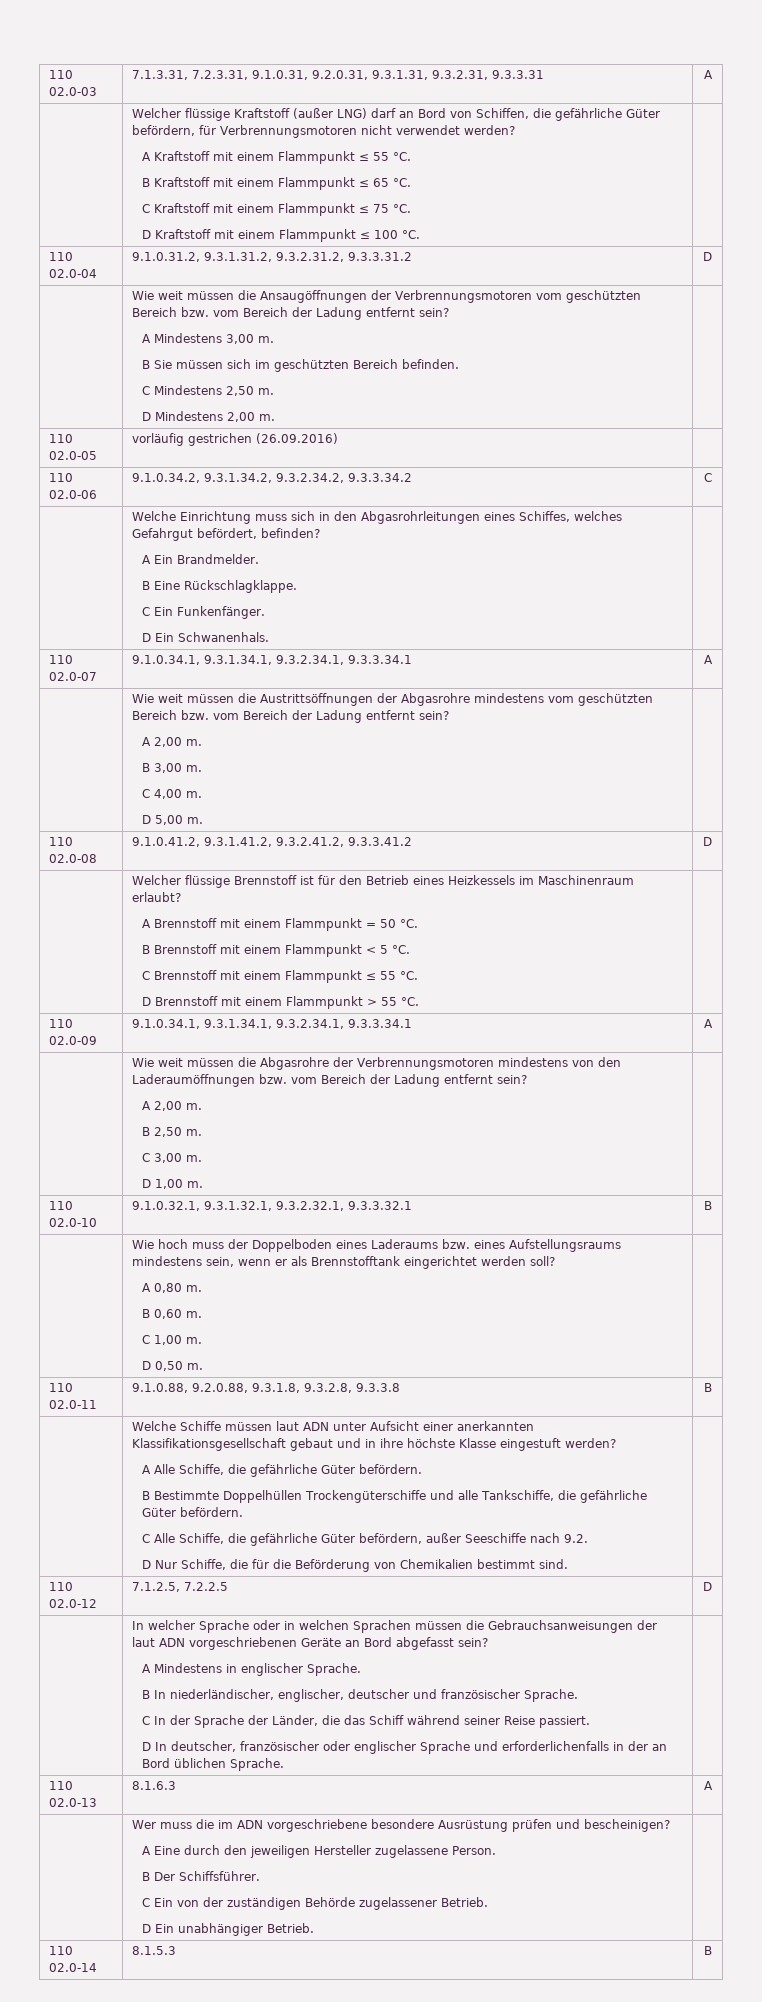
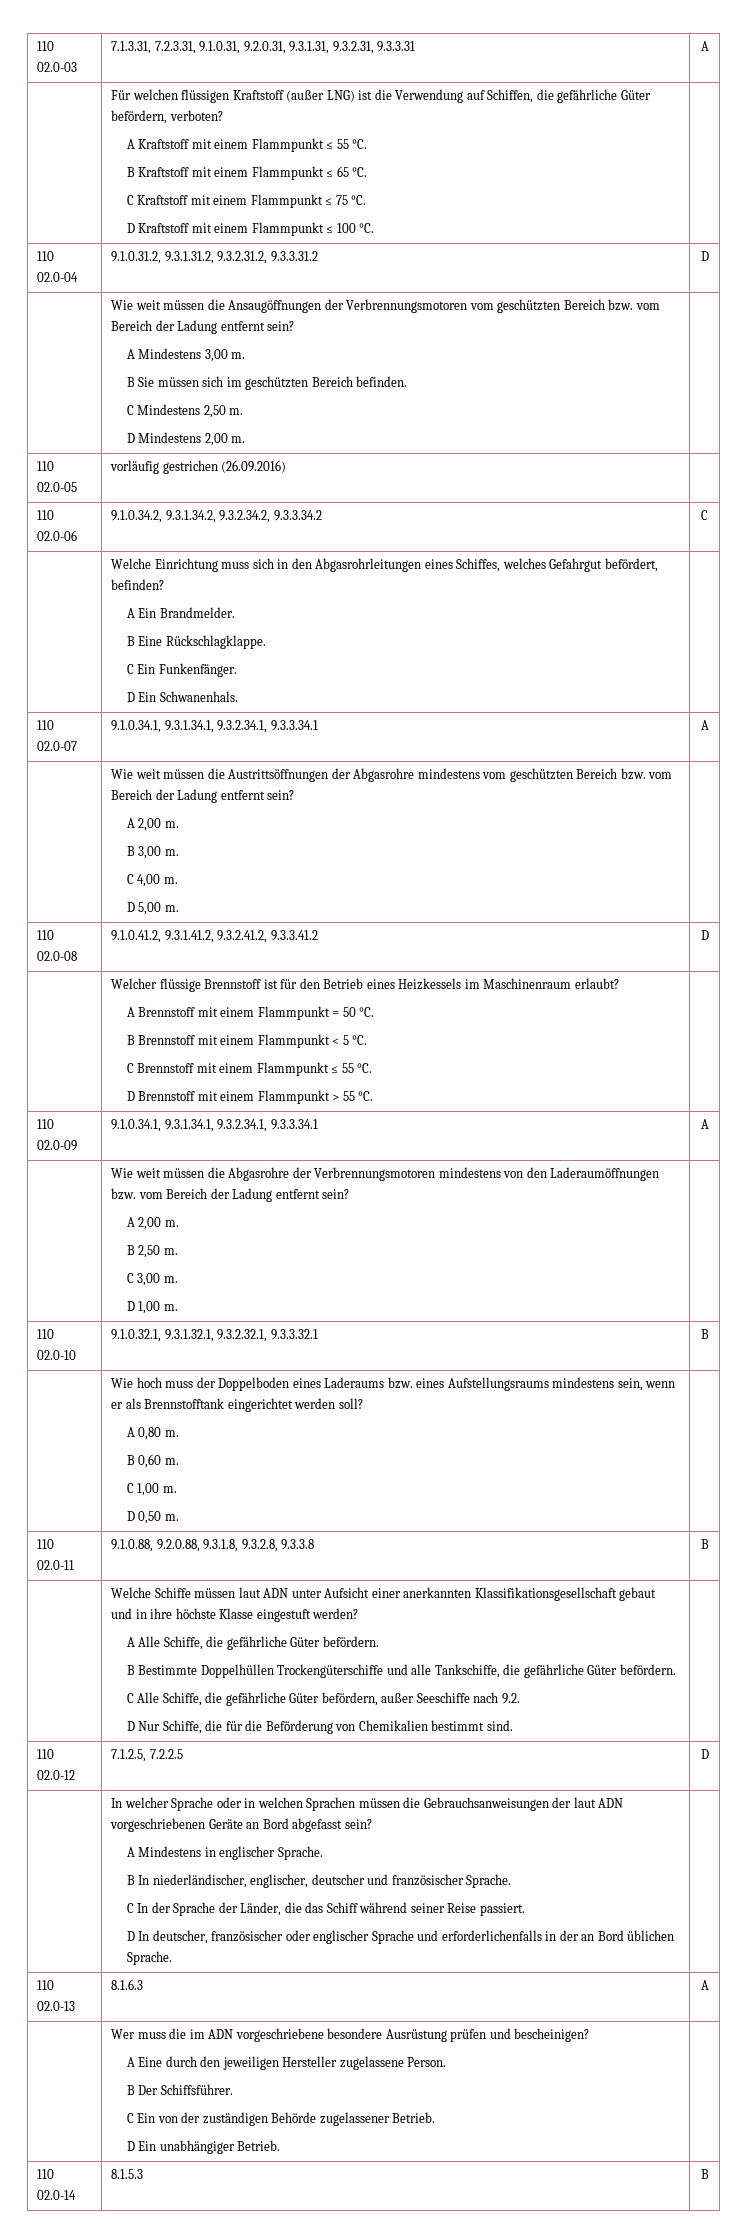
[131,108,472,121] Welcher flüssige Kraftstoff (außer LNG) darf an Bord von -> [111,89,485,103] Für welchen flüssigen Kraftstoff (außer LNG) ist die Verwendung auf
[198,125,515,138] für Verbrennungsmotoren nicht verwendet werden? -> [169,110,223,121] verboten?

